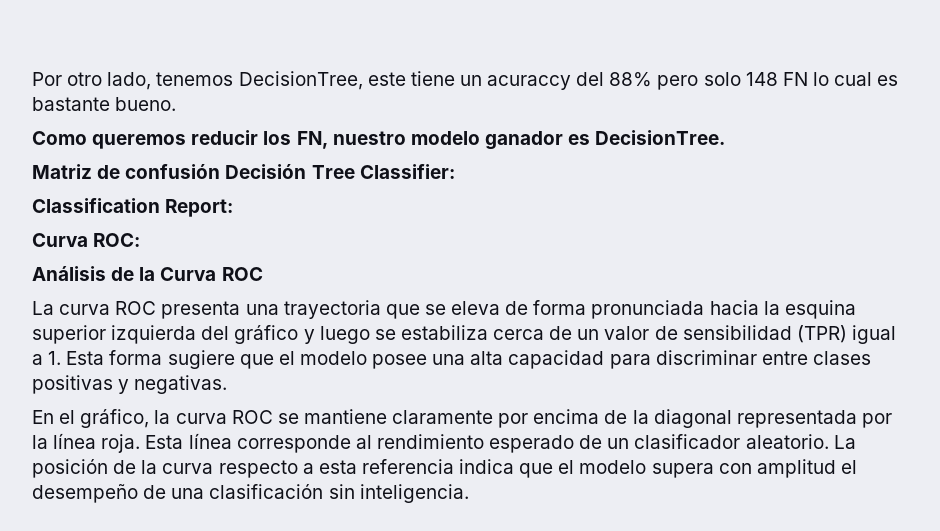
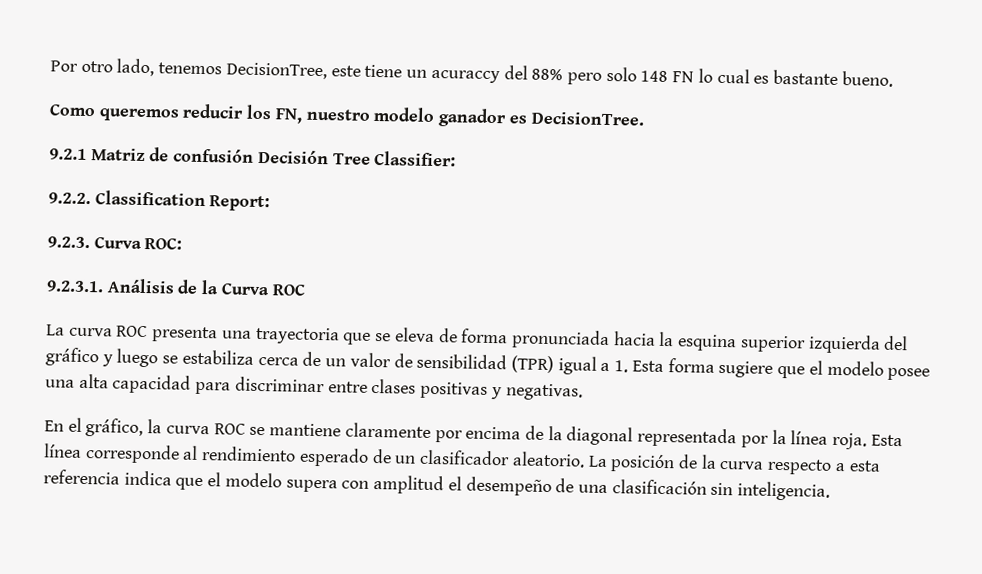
(726, 137) none -> [49,148,87,160] 9.2.1
(455, 171) none -> [48,192,91,205] 9.2.2.
(234, 208) none -> [47,236,90,249] 9.2.3.
(141, 240) none -> [46,280,104,293] 9.2.3.1.

